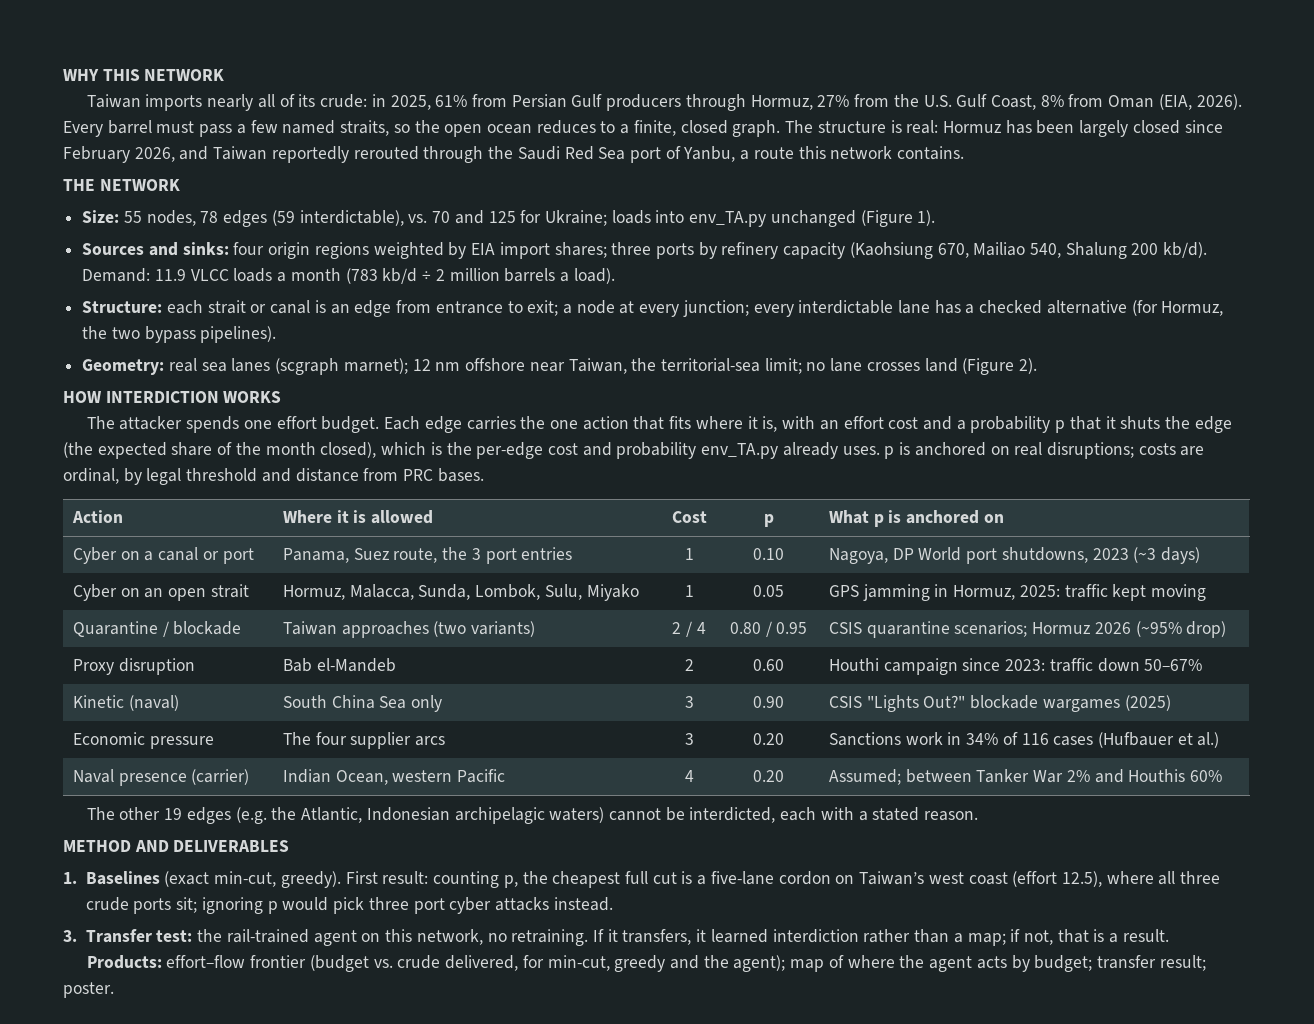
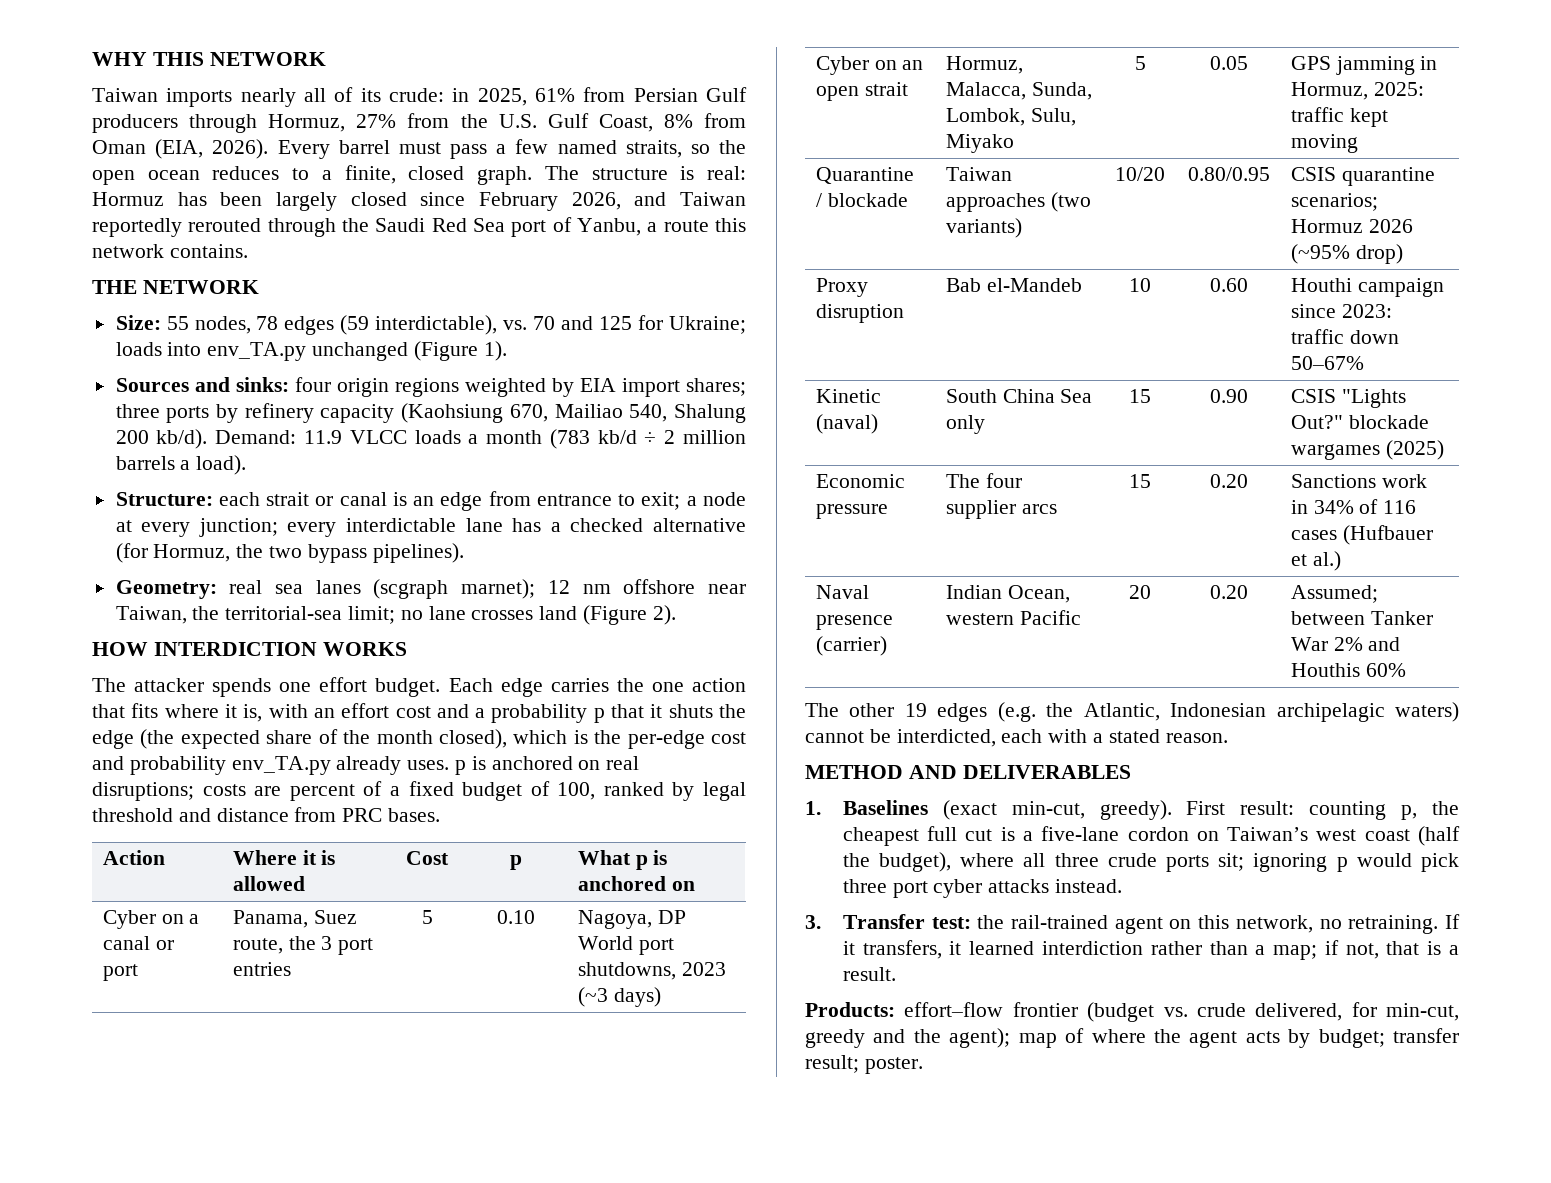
[63,468,119,484] ordinal, -> [289,781,664,801] percent of a fixed budget of 100, ranked
[684,548,694,560] 1 -> [421,910,433,924] 5
[684,585,694,597] 1 -> [1134,56,1146,70] 5
[672,621,706,637] [729,621,808,637] 2 / 4 | 0.80 / 0.95 -> [1115,167,1165,181] [1187,167,1270,181] 10/20 | 0.80/0.95
[684,659,694,671] 2 -> [1129,278,1151,292] 10
[684,696,694,708] 3 -> [1129,389,1151,403] 15
[684,733,694,745] 3 -> [1129,474,1151,488] 15
[684,770,694,782] 4 -> [1129,585,1151,599] 20
[1012,871,1102,887] (effort 12.5), -> [1418,826,1460,846] [842,852,952,872] (half the budget),

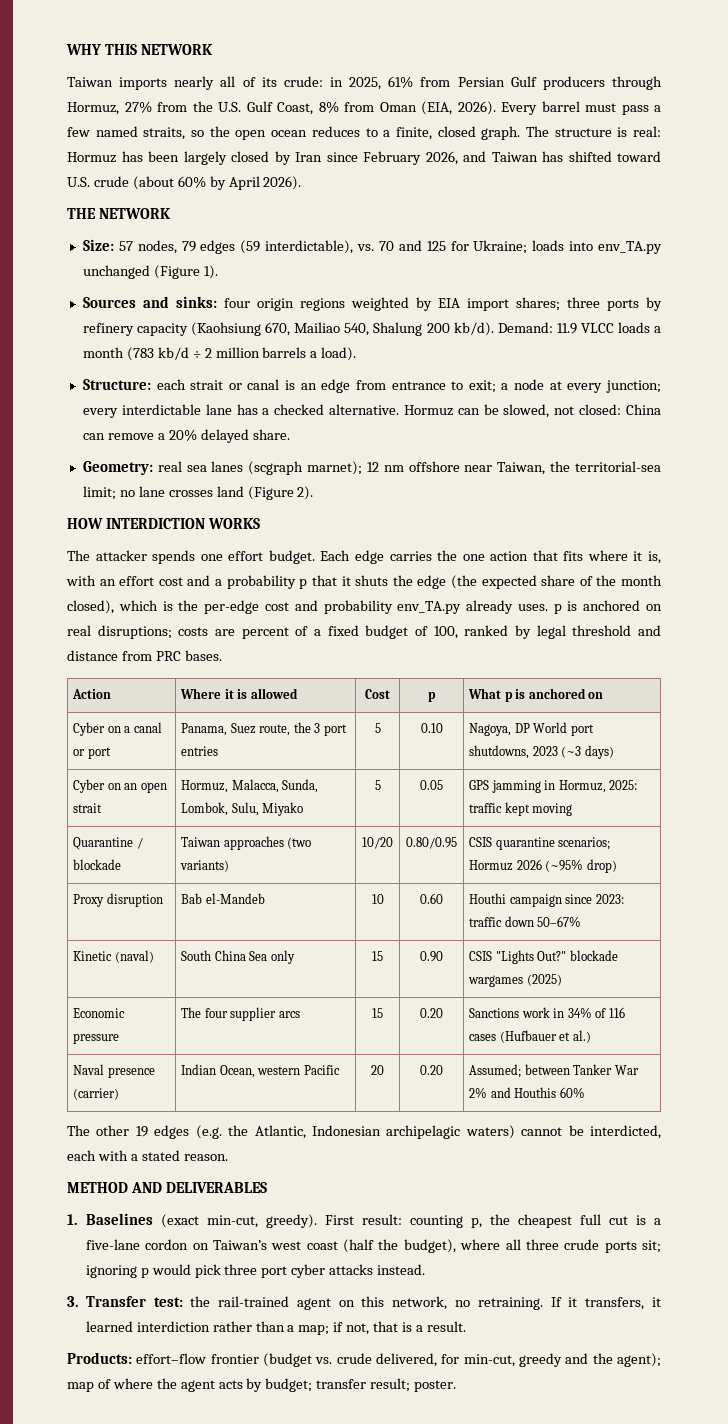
(407, 199) none -> [274,151,322,165] by Iran
[92,217,746,237] [92,244,248,258] reportedly rerouted through the Saudi Red Sea port of Yanbu, a route this network contains. -> [542,151,661,162] [67,176,302,190] has shifted toward U.S. crude (about 60% by April 2026).
[166,316,279,334] 55 nodes, 78 -> [118,240,196,254] 57 nodes, 79
[653,518,746,532] [115,543,464,563] alternative (for Hormuz, the two bypass pipelines). -> [329,404,662,418] [82,429,290,443] alternative. Hormuz can be slowed, not closed: China can remove a 20% delayed share.

